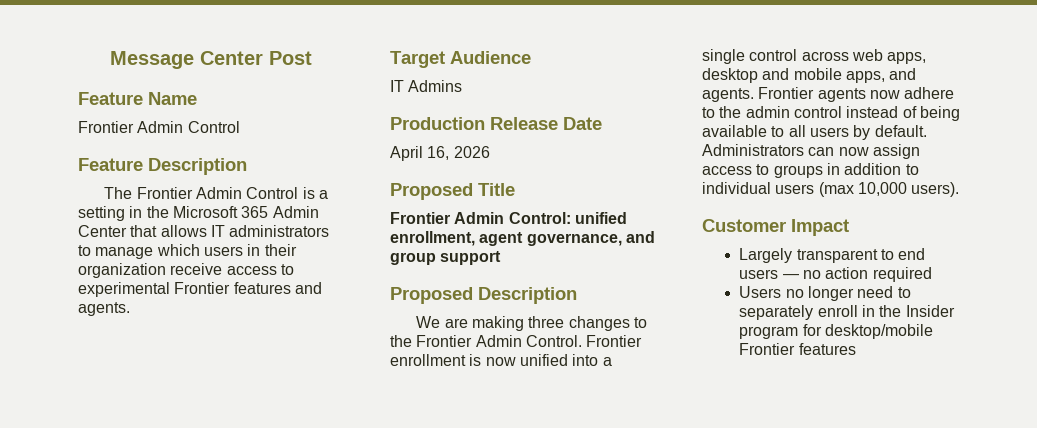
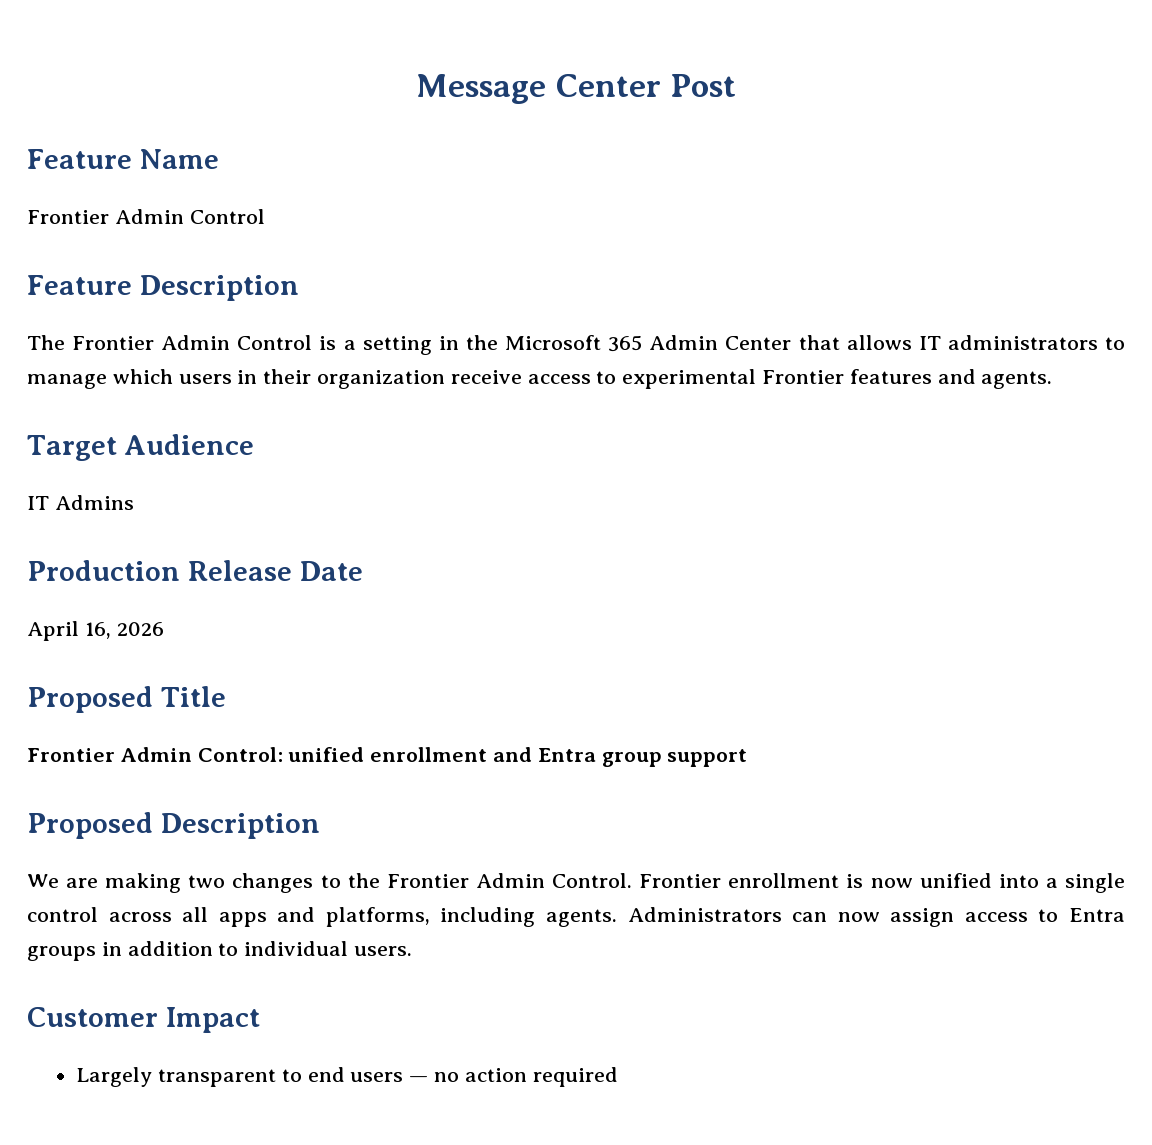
[390,231,655,246] enrollment, agent governance, and -> [370,747,596,762] enrollment and Entra
[528,316,565,328] three -> [188,875,226,888] two
[851,49,927,64] [702,68,917,83] [702,87,955,102] [702,106,960,121] [702,125,927,140] web apps, desktop and mobile apps, and agents. Frontier agents now adhere to the admin control instead of being available to all users by default. -> [182,907,617,927] all apps and platforms, including agents.
(770, 169) none -> [1069,908,1125,922] Entra
[775,182,960,197] users (max 10,000 users). -> [354,946,413,956] users.
[739,286,911,301] [739,305,955,320] [739,324,933,339] [739,343,856,355] // Users no longer need to separately enroll in the Insider program for desktop/mobile Frontier features -> (618, 1077) none

